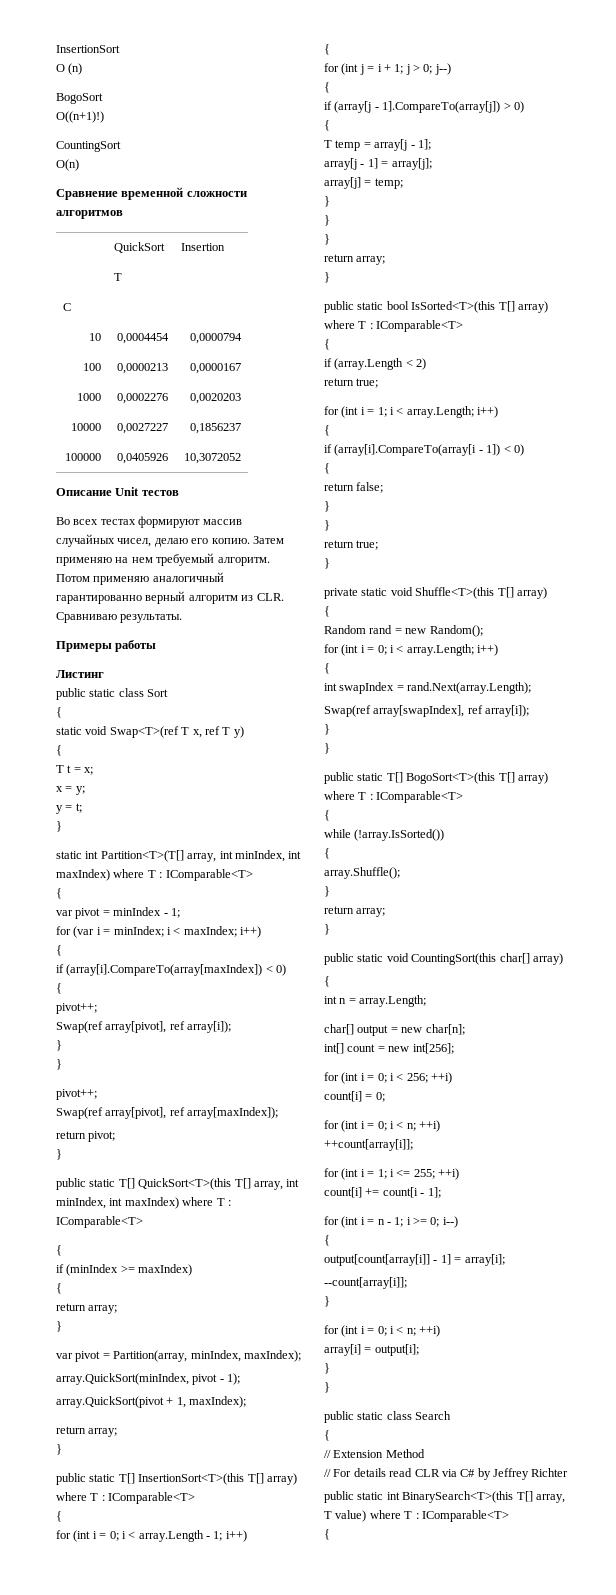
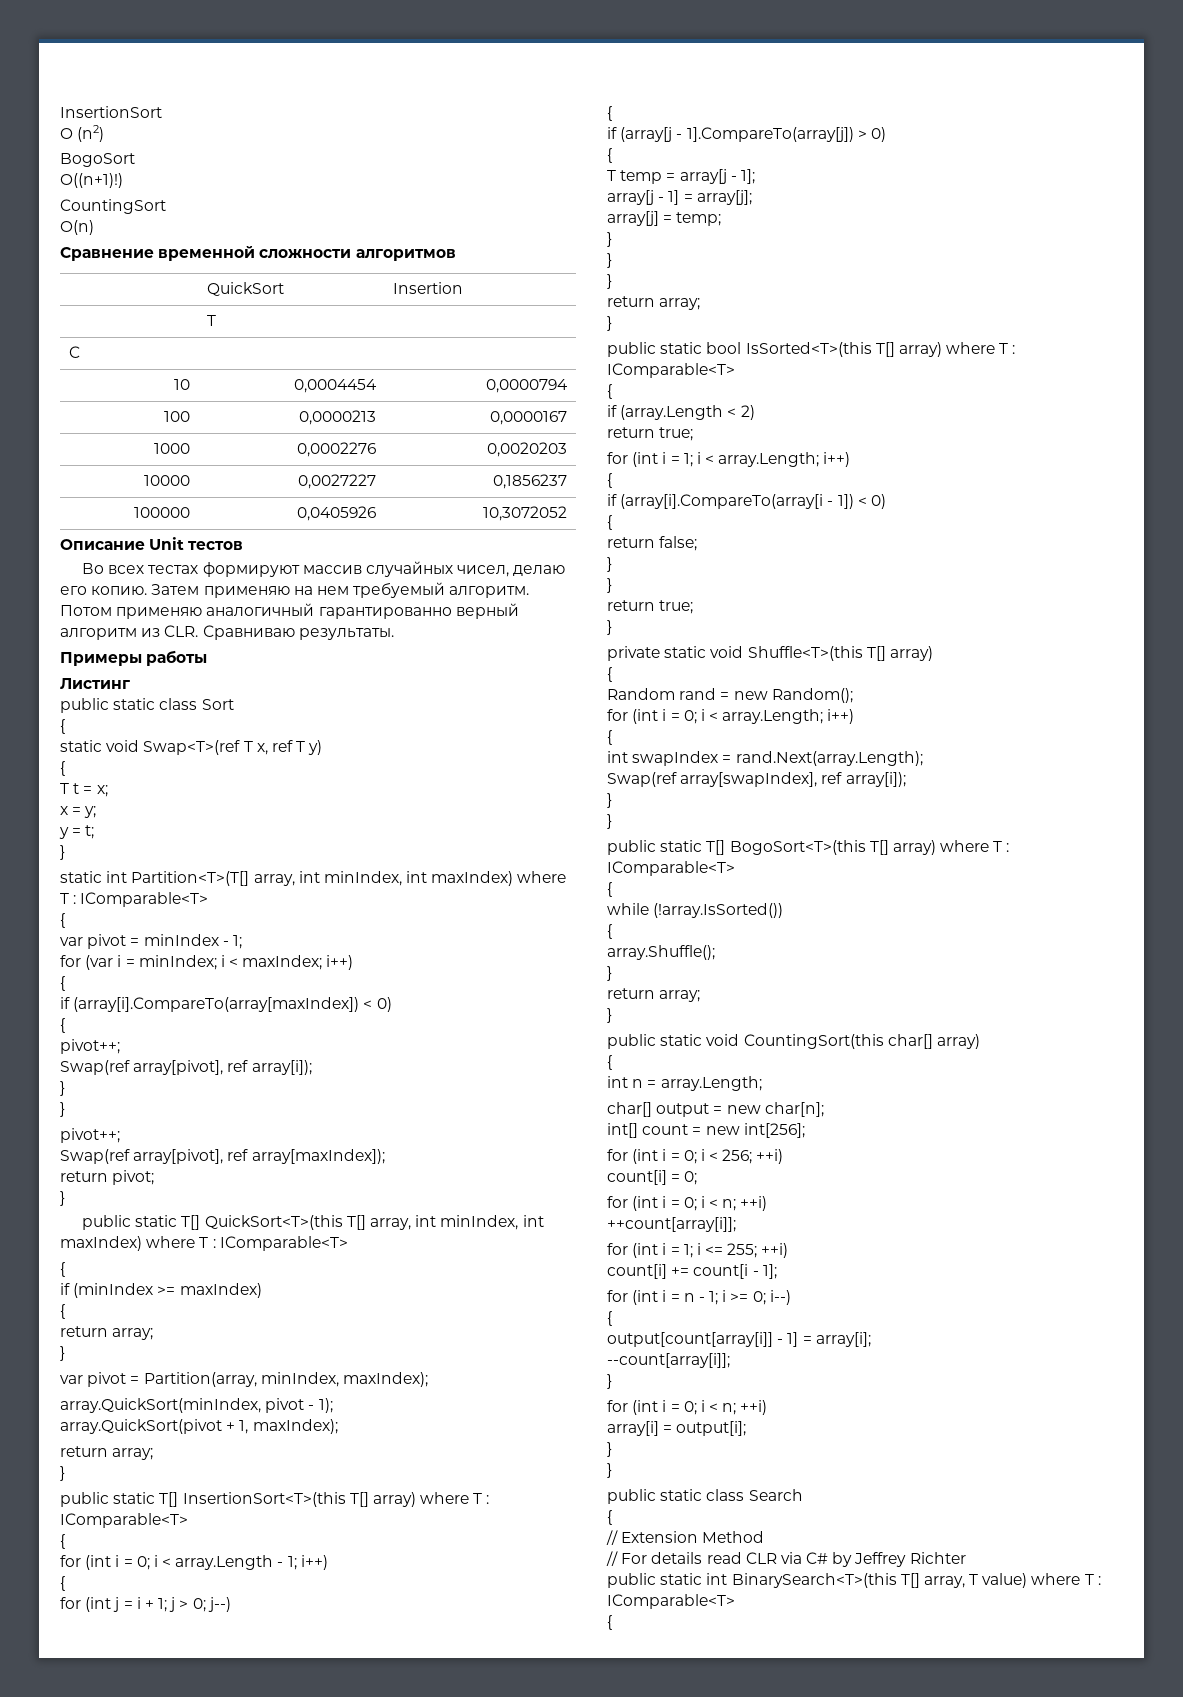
[68,63,83,75] (n) -> [77,125,105,142] (n2)

